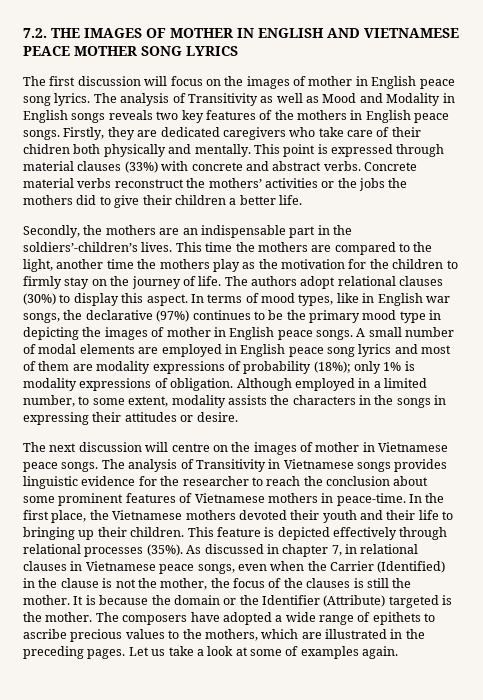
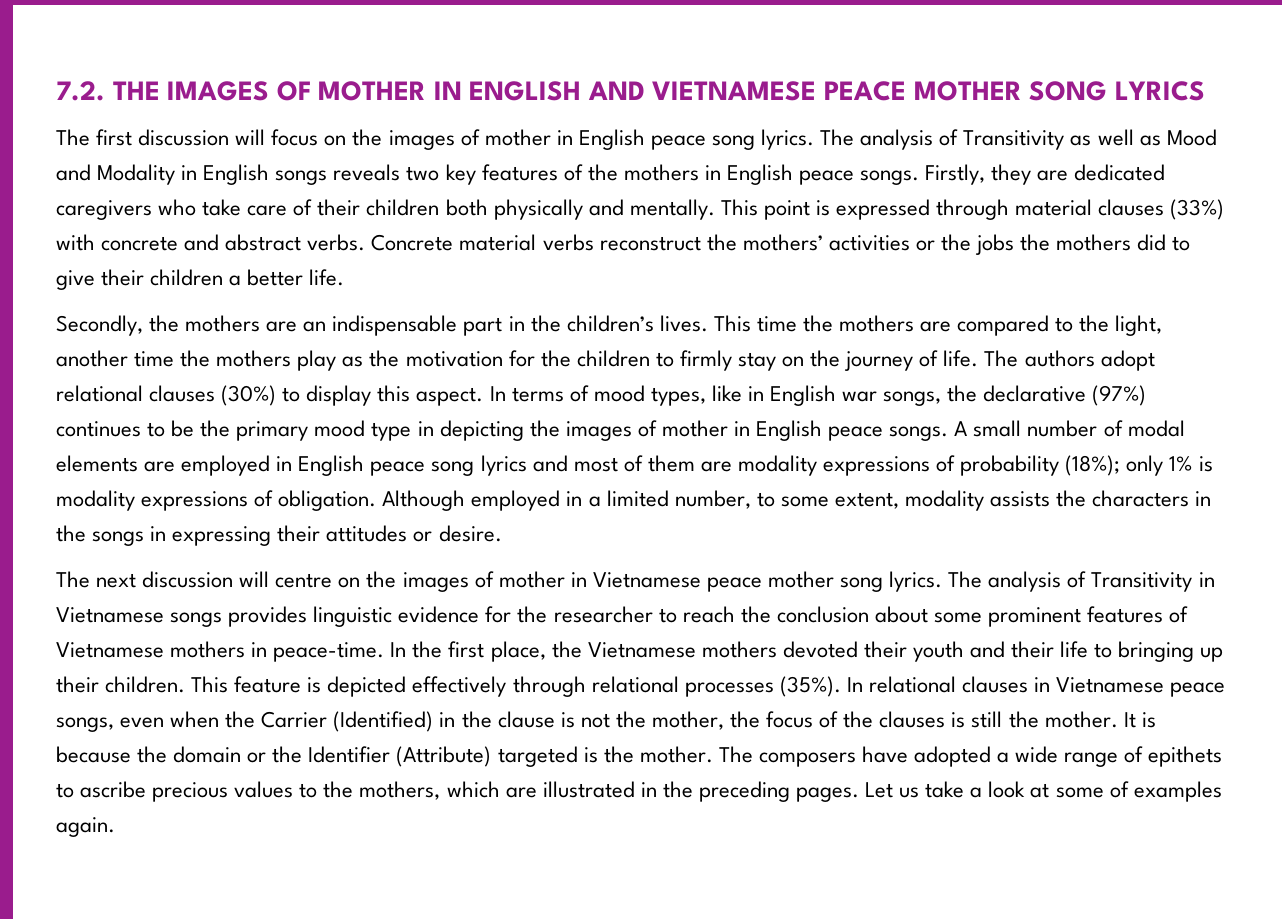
[23,144,70,154] chidren -> [366,199,440,216] children
[23,242,138,252] soldiers’-children’s -> [566,315,654,332] children’s
[61,462,99,472] songs. -> [767,571,943,592] mother song lyrics.
[186,544,357,557] As discussed in chapter 7, in -> [846,677,863,692] In

